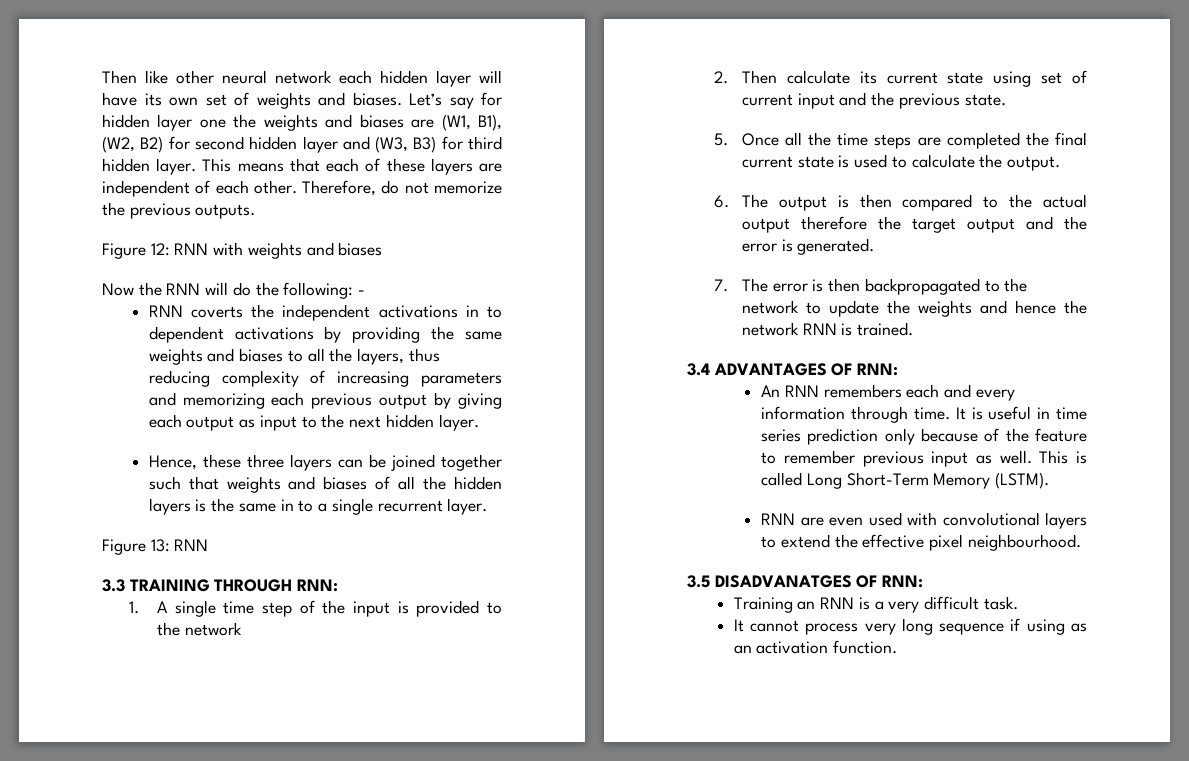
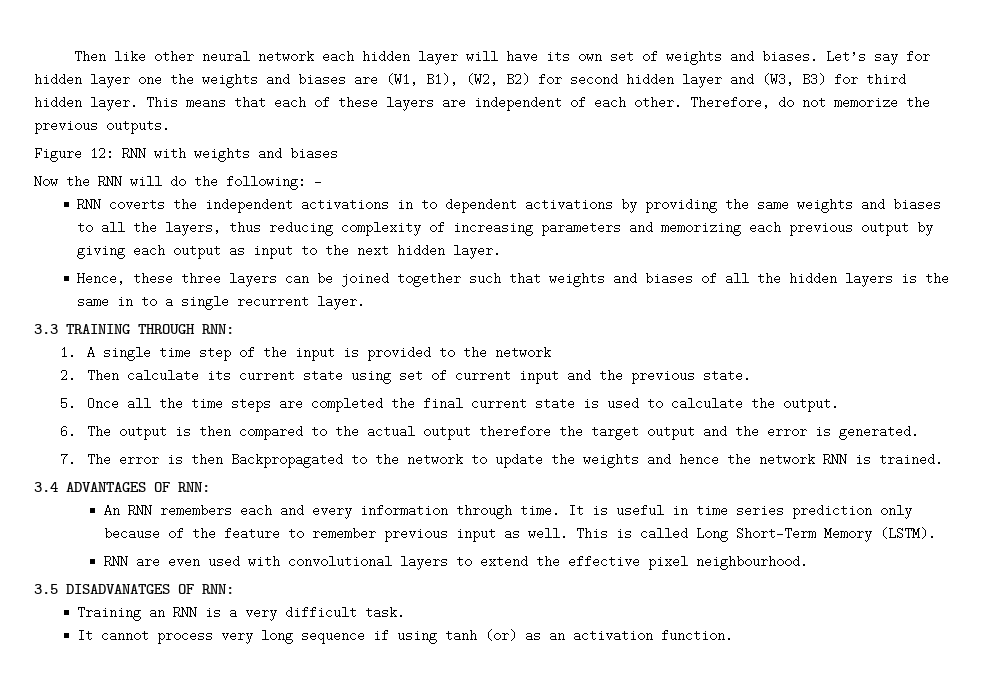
[102,539,209,555] // Figure 13: RNN -> (366, 302) none
[864,278,980,295] backpropagated -> [230,453,343,468] Backpropagated
(1065, 627) none -> [445,629,518,642] tanh (or)

